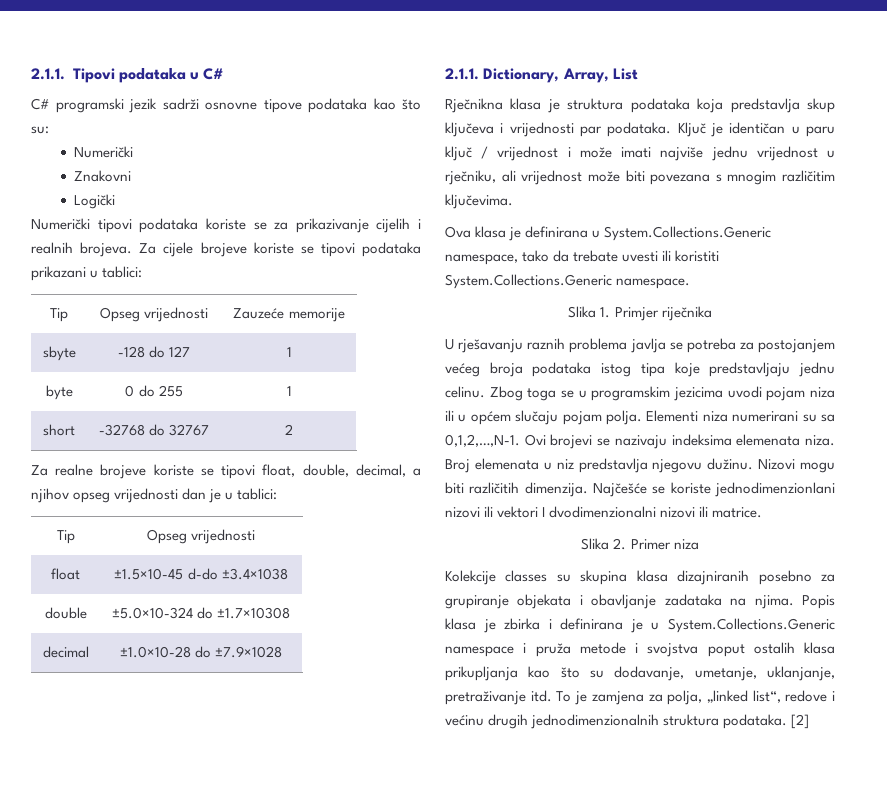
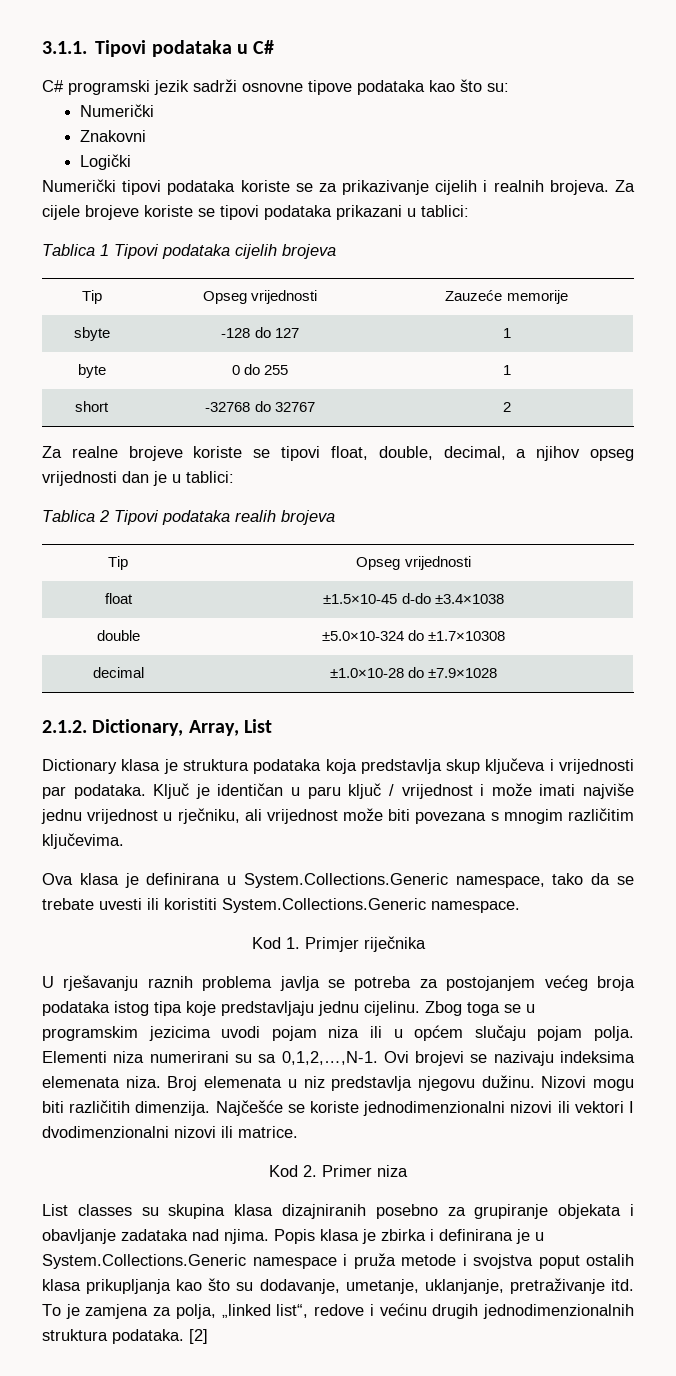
[31,68,65,80] 2.1.1. -> [42,41,87,54] 3.1.1.
(143, 272) none -> [42,244,336,259] // Tablica 1 Tipovi podataka cijelih brojeva
(278, 494) none -> [42,510,335,525] // Tablica 2 Tipovi podataka realih brojeva
[445,68,479,80] 2.1.1. -> [42,720,87,733] 2.1.2.
[445,98,503,113] Rječnikna -> [42,759,117,774] Dictionary
(570, 256) none -> [617,876,634,885] se
[568,306,597,318] Slika -> [251,937,281,949] Kod
[445,386,485,398] celinu. -> [364,1001,420,1016] cijelinu.
[715,482,835,497] jednodimenzionlani -> [363,1101,506,1116] jednodimenzionalni
[581,538,610,550] Slika -> [269,1165,298,1177] Kod
[445,570,496,585] Kolekcije -> [42,1204,68,1216] List
[730,598,747,606] na -> [192,1229,219,1241] nad

